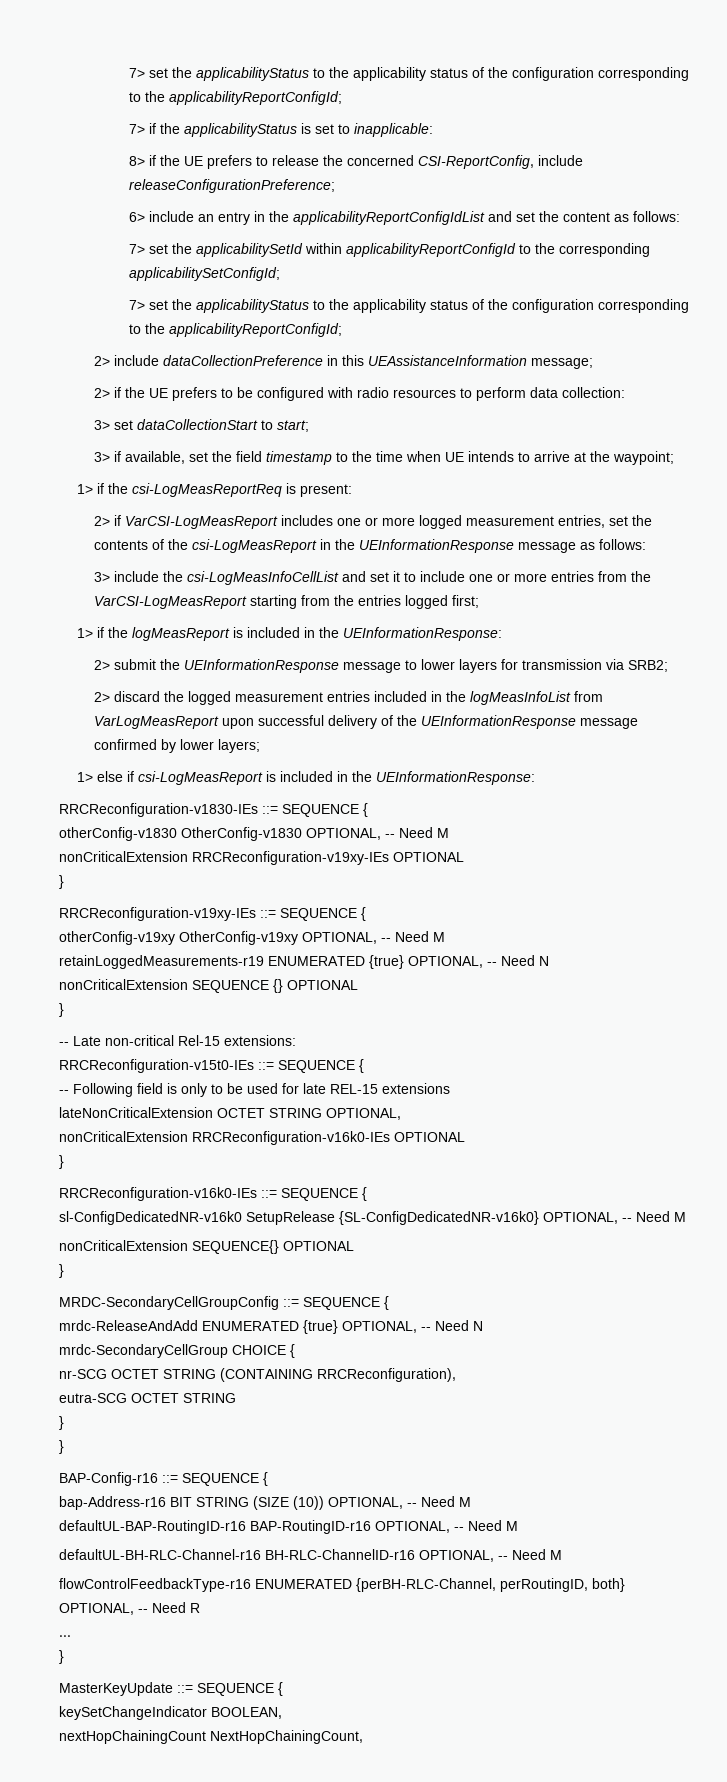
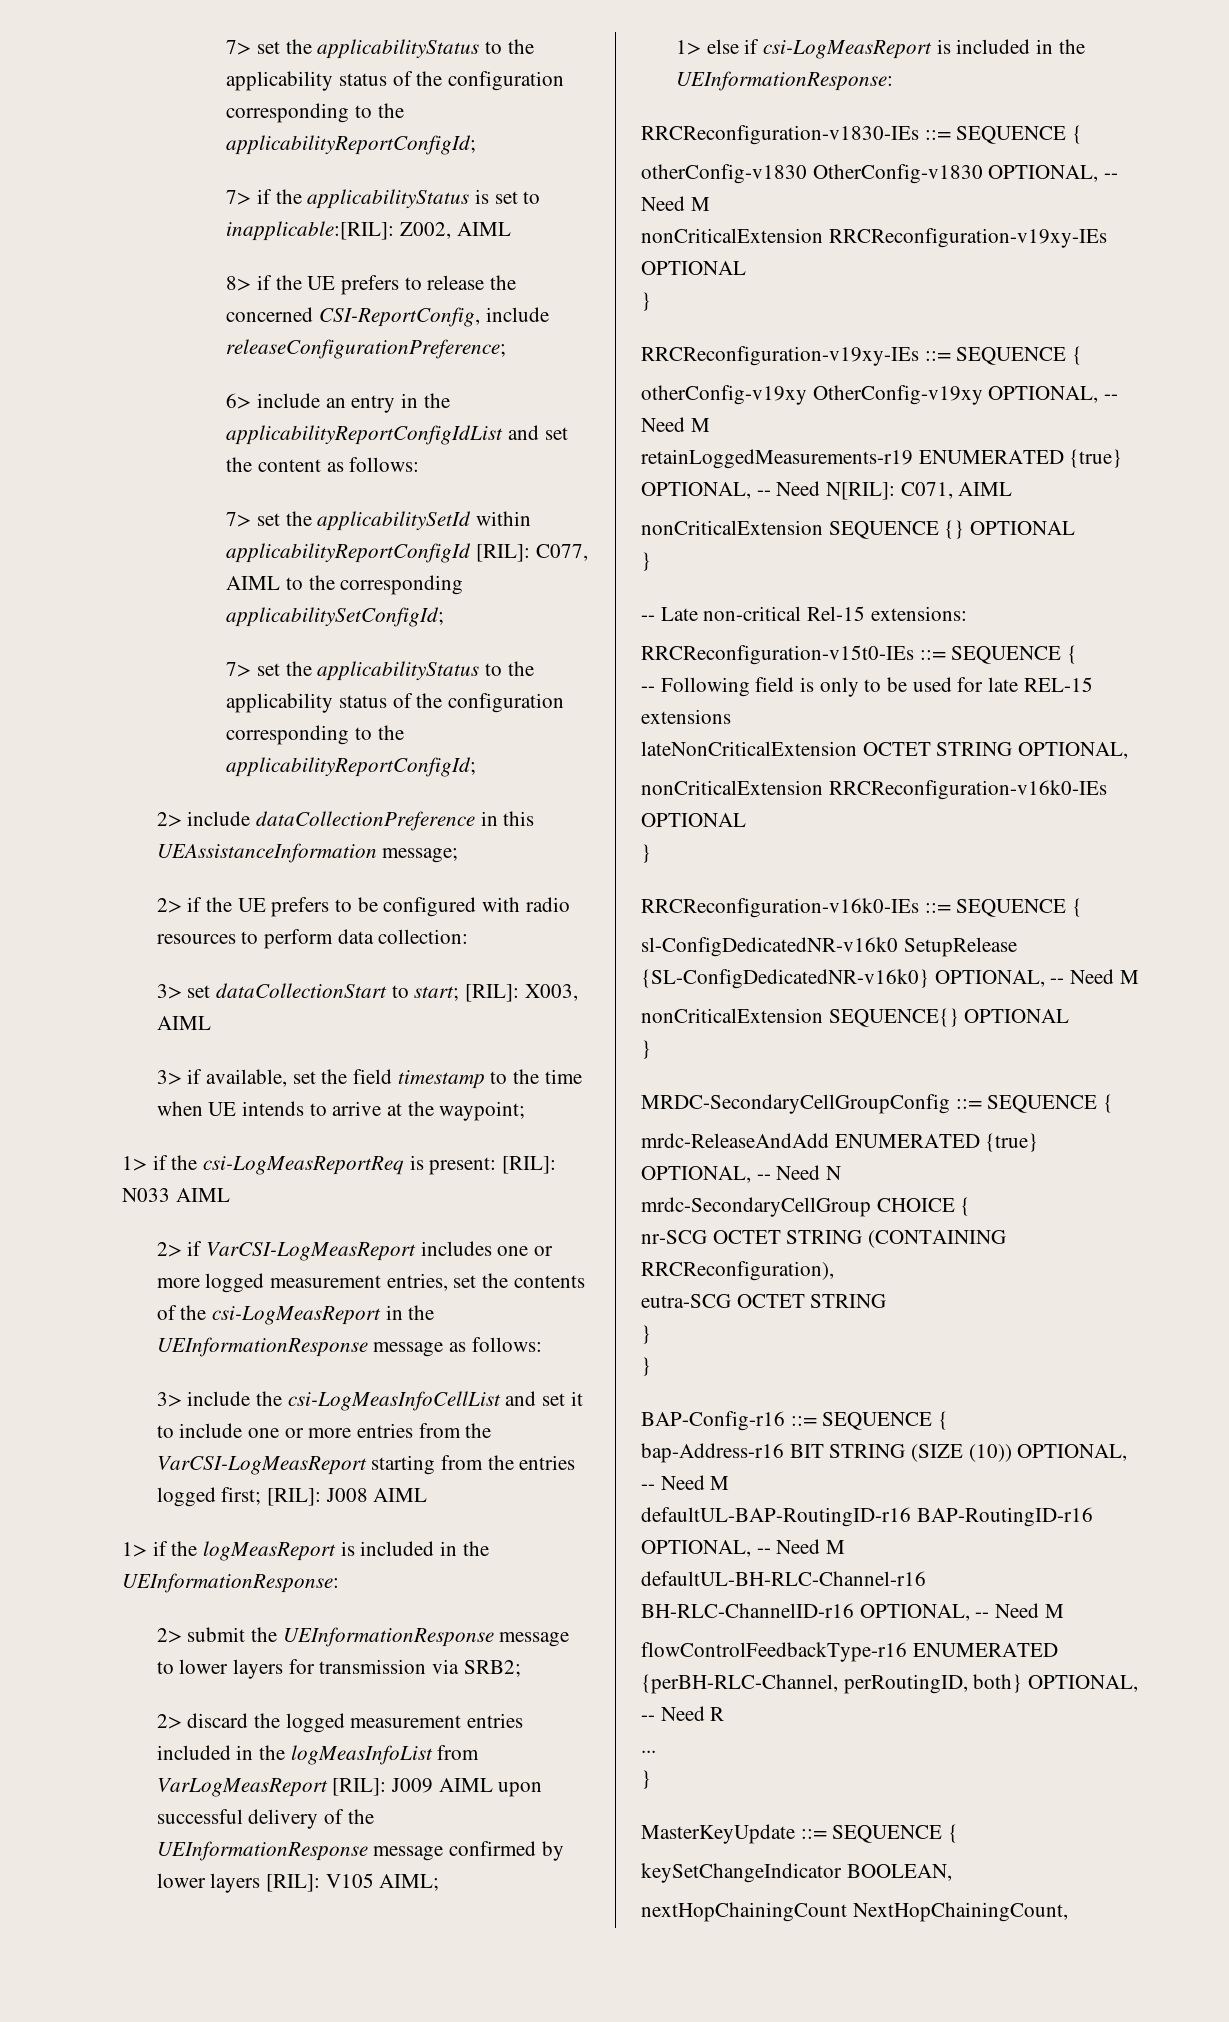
[354,123,434,137] inapplicable: -> [226,221,511,241] inapplicable:[RIL]: Z002, AIML
(517, 250) none -> [476,544,588,562] [226,576,281,590] [RIL]: C077, AIML
(310, 426) none -> [465,984,578,1002] [156,1016,211,1030] [RIL]: X003, AIML
(352, 490) none -> [501,1156,556,1174] [121,1188,230,1202] [RIL]: N033 AIML
(480, 601) none -> [267,1488,428,1506] [RIL]: J008 AIML
(220, 722) none -> [332,1778,493,1796] [RIL]: J009 AIML
[218,739,261,753] layers; -> [210,1873,440,1893] layers [RIL]: V105 AIML;
[539,956,549,966] N -> [826,482,1013,500] N[RIL]: C071, AIML

